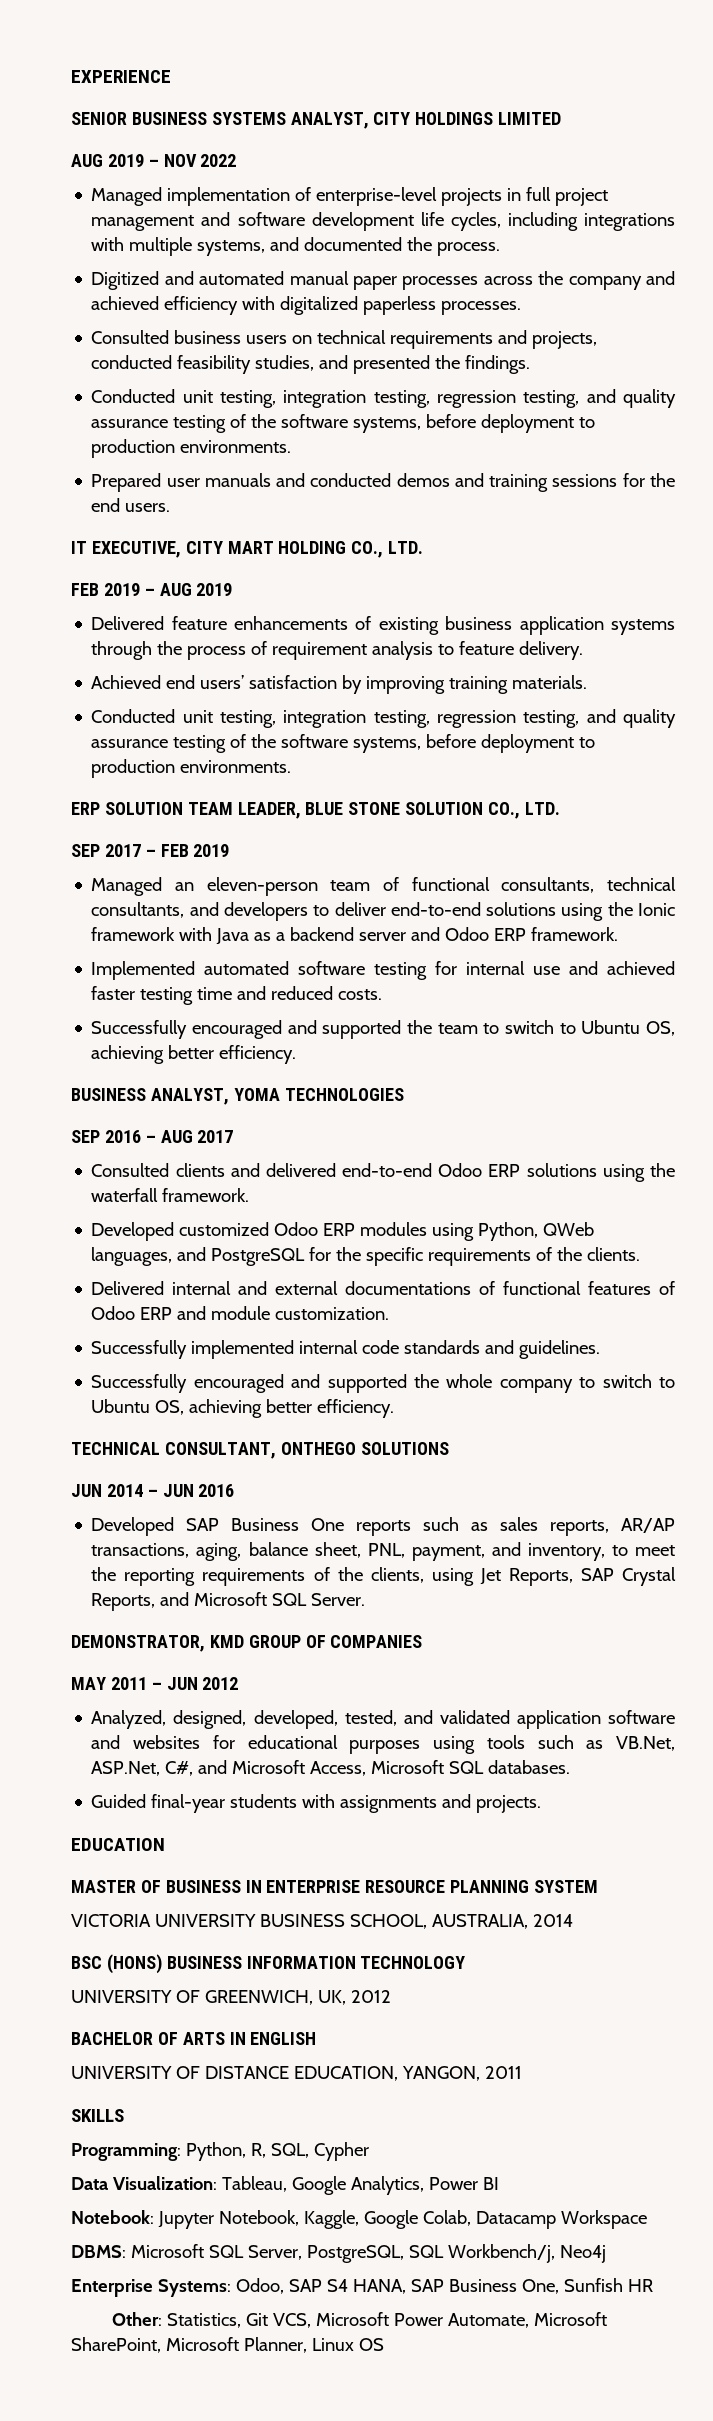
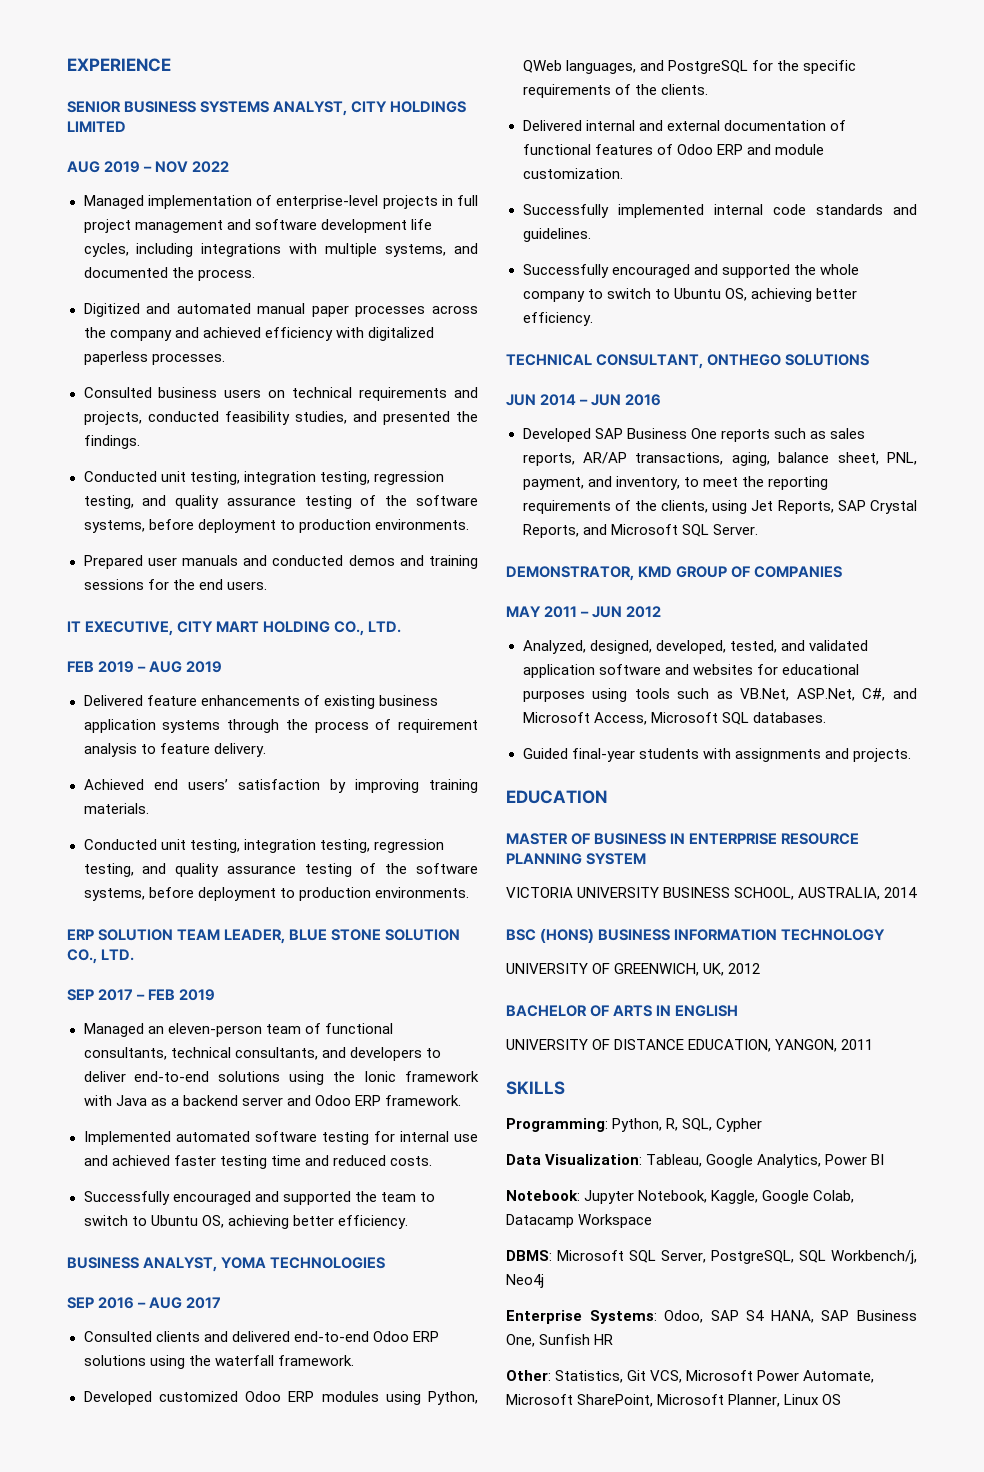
[345,1281,472,1295] documentations -> [723,120,826,131] documentation

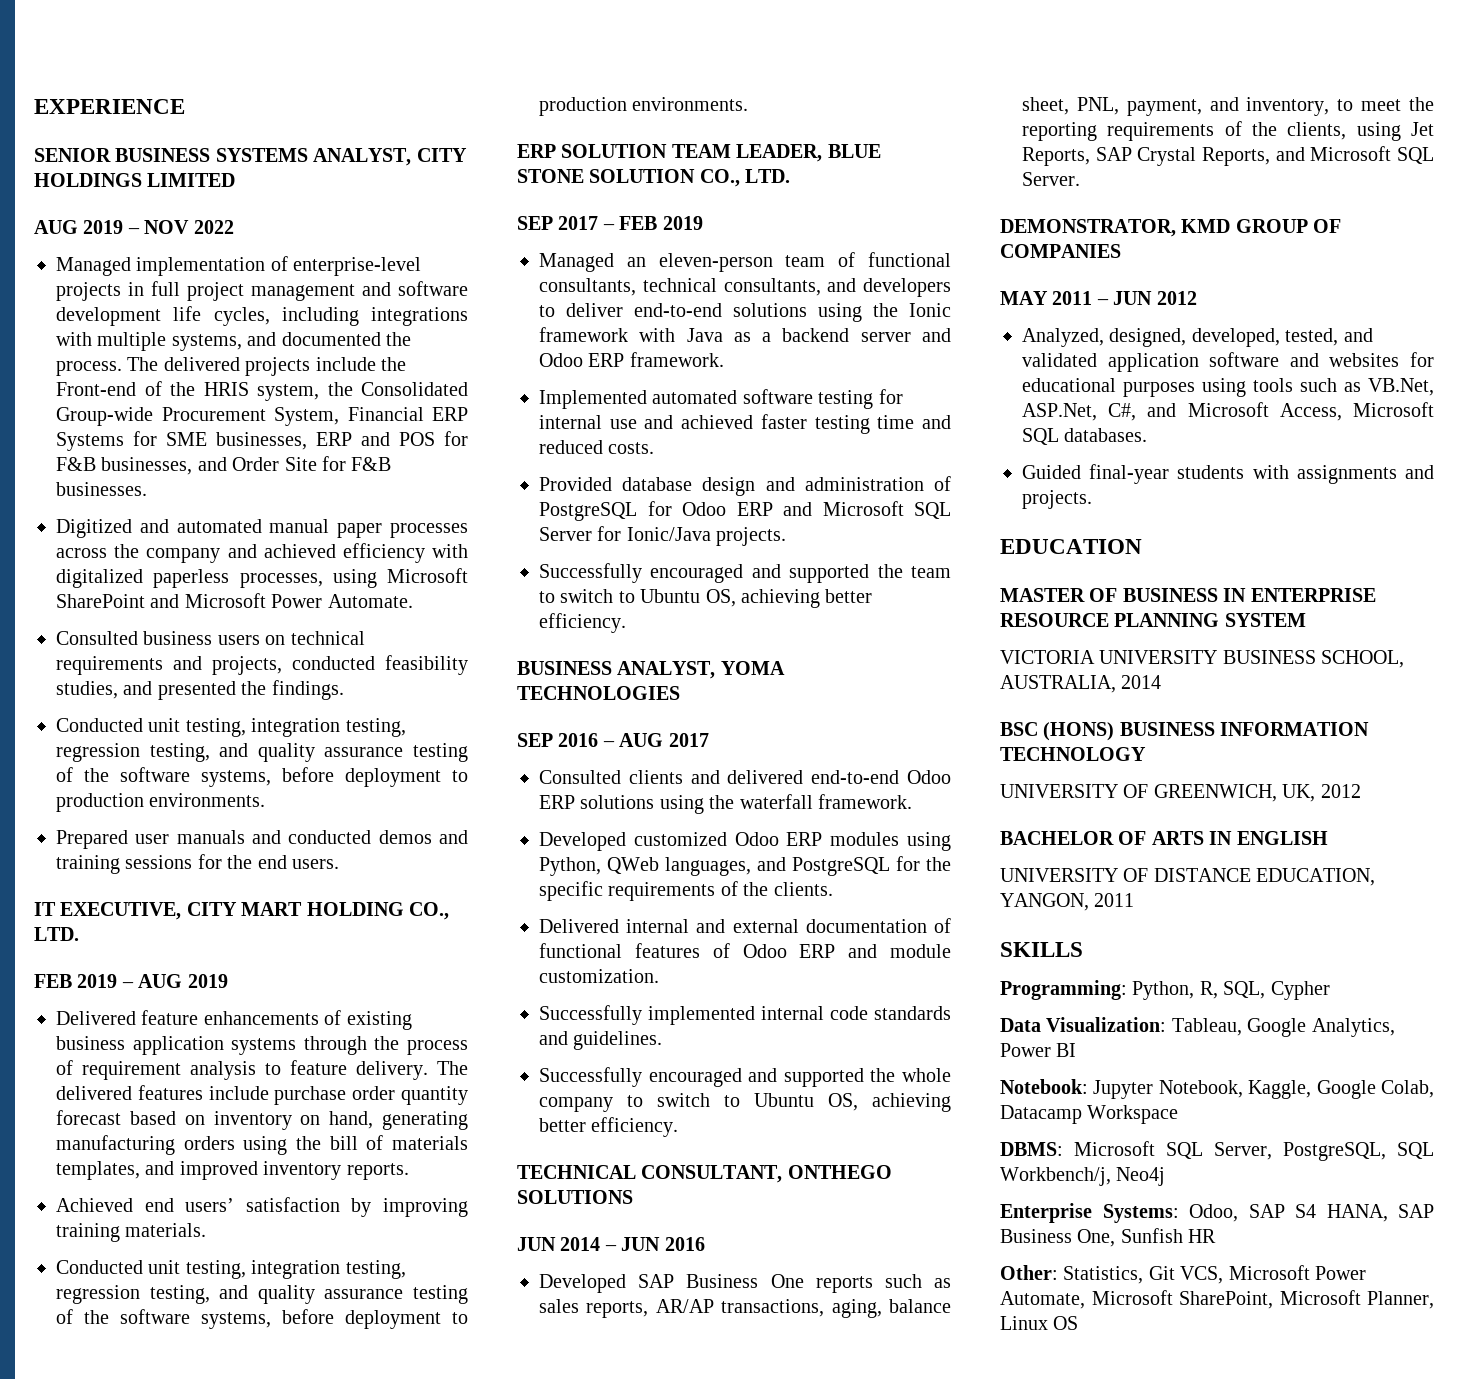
(255, 275) none -> [127,357,406,376] [56,381,468,401] [56,407,468,426] [56,431,468,451] [56,456,392,475] [56,482,147,496] The delivered projects include the Front-end of the HRIS system, the Consolidated Group-wide Procurement System, Financial ERP Systems for SME businesses, ERP and POS for F&B businesses, and Order Site for F&B businesses.
[151,353,225,365] processes. -> [239,568,468,588] [56,593,413,608] processes, using Microsoft SharePoint and Microsoft Power Automate.
(266, 750) none -> [437,1061,468,1075] [56,1085,469,1105] [56,1110,468,1130] [56,1135,469,1155] [56,1161,409,1180] The delivered features include purchase order quantity forecast based on inventory on hand, generating manufacturing orders using the bill of materials templates, and improved inventory reports.
(432, 1161) none -> [539,476,951,496] [539,501,951,521] [539,526,787,546] // Provided database design and administration of PostgreSQL for Odoo ERP and Microsoft SQL Server for Ionic/Java projects.

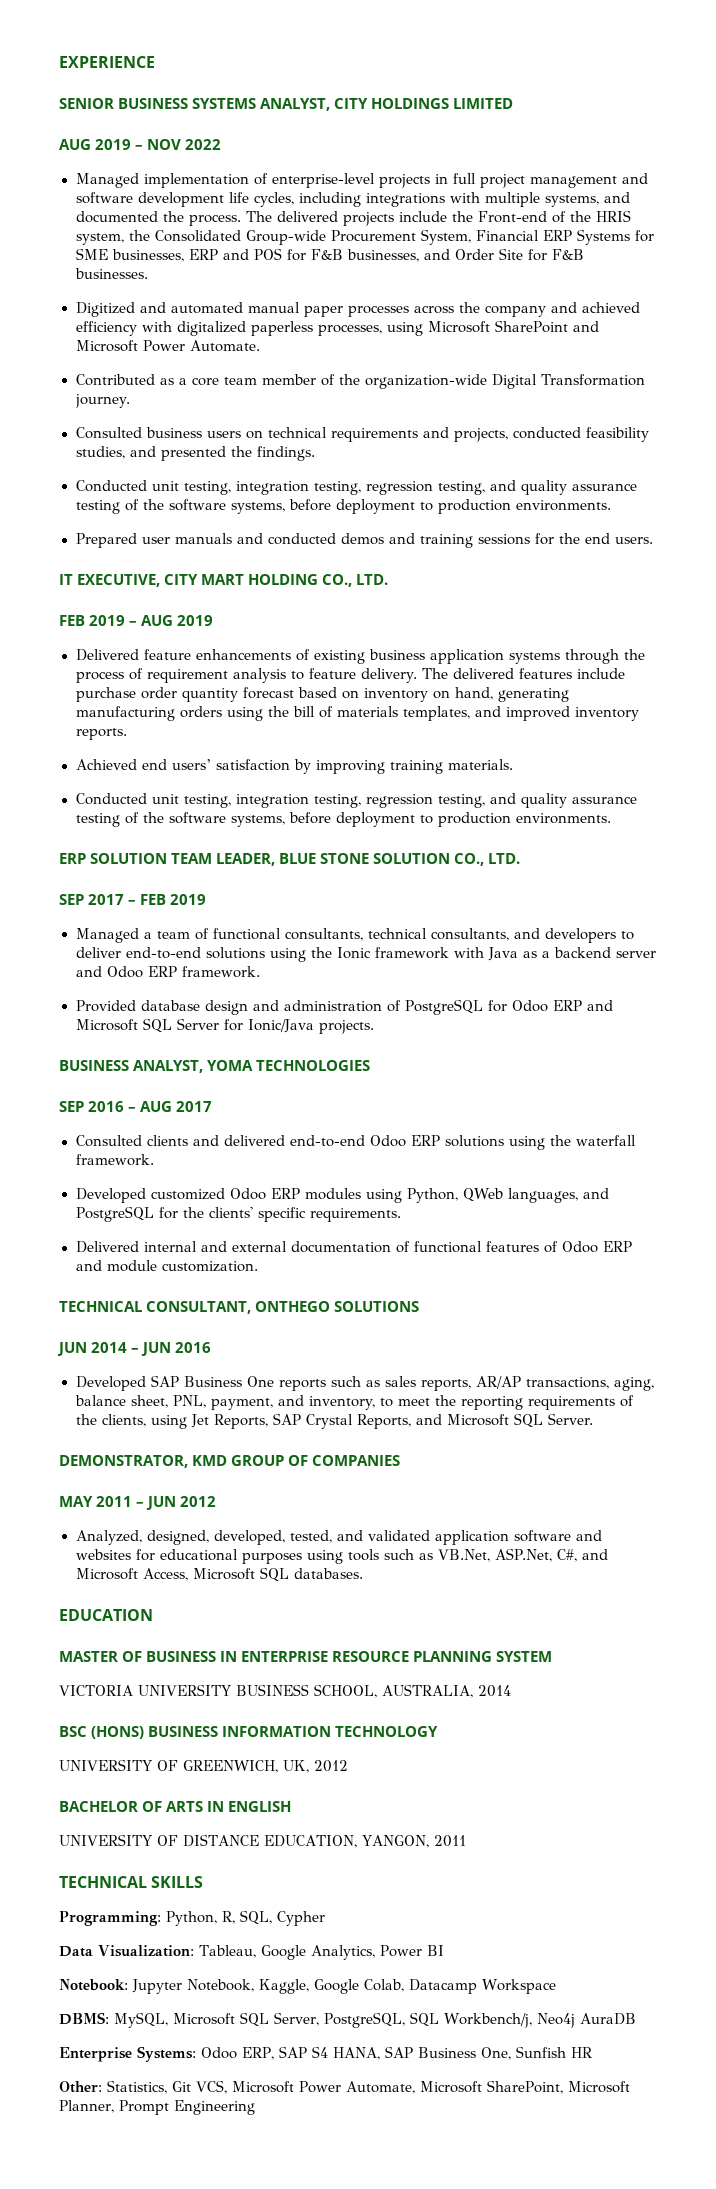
(413, 601) none -> [75,374,646,389] [74,394,131,408] // Contributed as a core team member of the organization-wide Digital Transformation journey.
[626,253,773,272] an eleven-person -> [143,932,152,939] a
[539,389,903,409] [539,414,951,434] [539,440,655,454] // Implemented automated software testing for internal use and achieved faster testing time and reduced costs. -> (260, 972) none
[539,563,951,583] [539,589,873,608] [539,613,626,633] // Successfully encouraged and supported the team to switch to Ubuntu OS, achieving better efficiency. -> (374, 1027) none
[539,881,833,901] specific requirements of the clients. -> [208,1207,401,1222] clients' specific requirements.
[539,1005,951,1025] [539,1031,663,1050] [539,1067,951,1087] [539,1093,951,1112] [539,1117,679,1137] // Successfully implemented internal code standards and guidelines. // Successfully encouraged and supported the whole company to switch to Ubuntu OS, achieving better efficiency. -> (258, 1266) none
[1022,464,1434,484] [1022,490,1092,509] // Guided final-year students with assignments and projects. -> (363, 1573) none
(1135, 900) none -> [59,1876,147,1888] TECHNICAL
(1063, 1149) none -> [114,2012,168,2028] MySQL,
(1166, 1176) none -> [579,2013,636,2025] AuraDB
[1189,1204,1238,1222] Odoo, -> [201,2047,274,2060] Odoo ERP,
[1000,1316,1079,1330] Linux OS -> [119,2100,255,2115] Prompt Engineering

